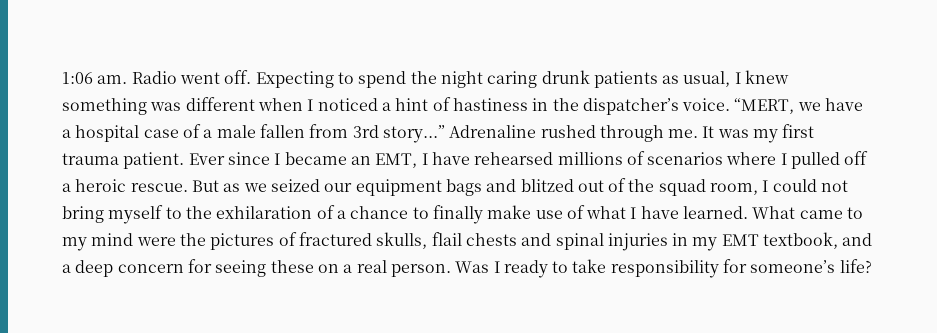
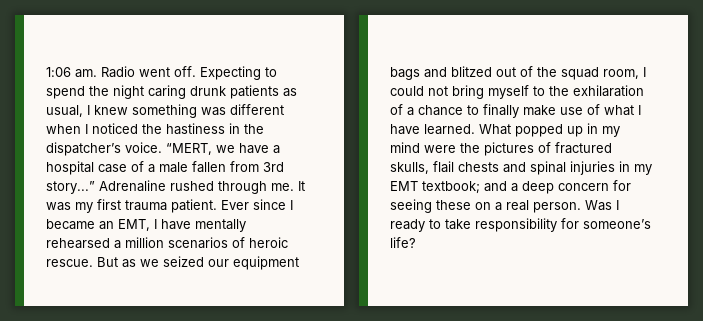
[381,97,451,111] a hint of -> [142,124,162,134] the
[474,151,869,169] [62,183,71,192] rehearsed millions of scenarios where I pulled off a -> [195,219,246,232] [46,237,245,249] mentally rehearsed a million scenarios of
[799,207,864,219] came to -> [515,123,598,137] popped up in
[763,232,839,249] textbook, -> [422,181,480,194] textbook;

